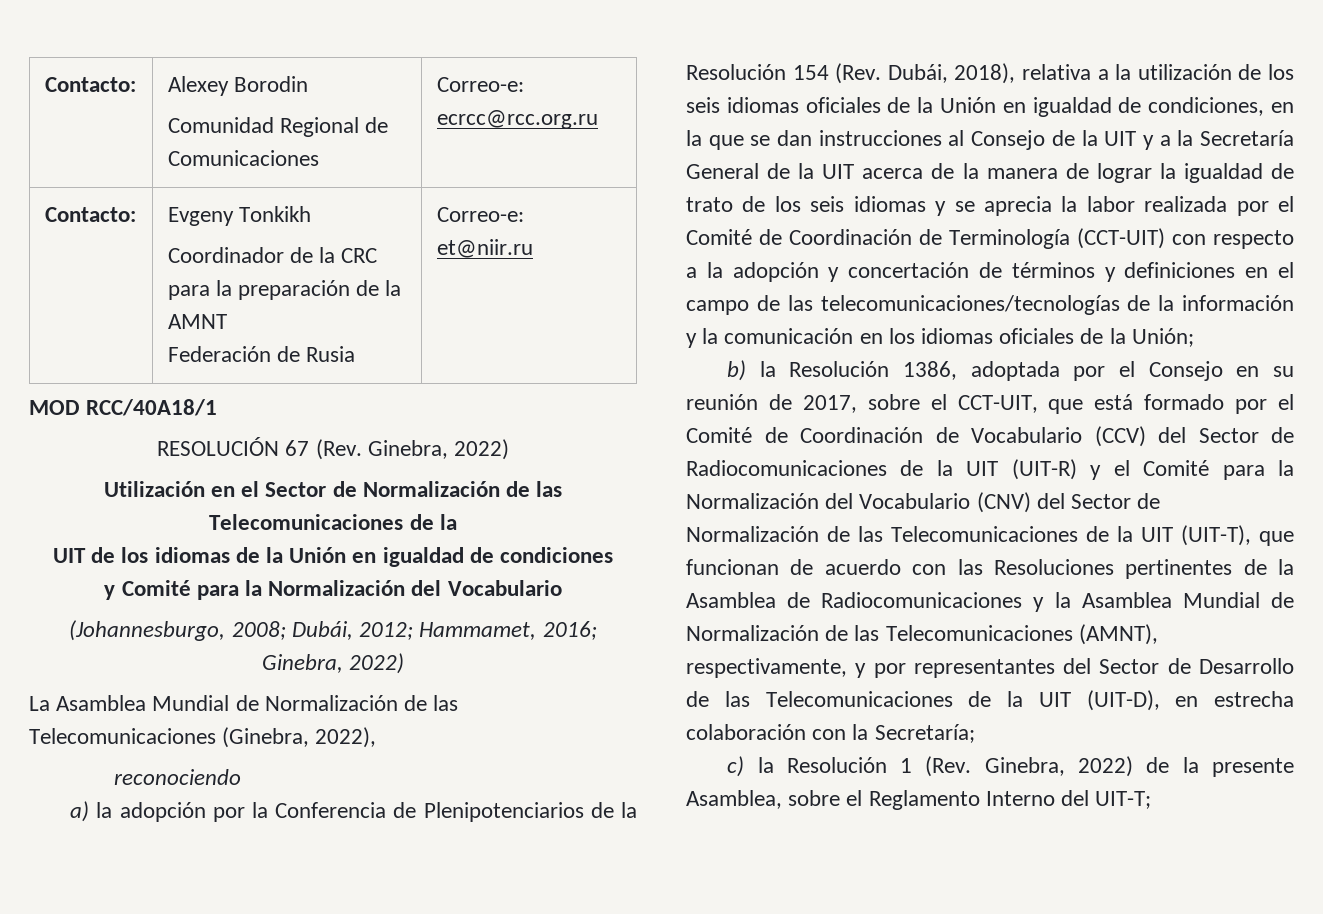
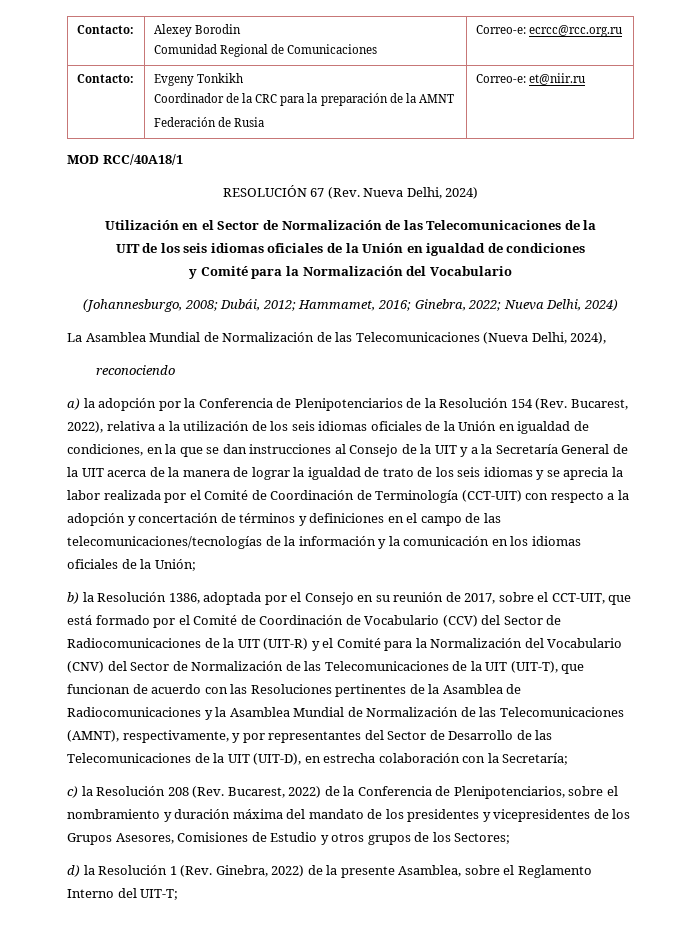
[367,439,509,460] Ginebra, 2022) -> [363,187,479,199] Nueva Delhi, 2024)
[154,547,230,563] idiomas -> [183,243,324,253] seis idiomas oficiales
[349,653,405,674] 2022) -> [468,299,618,311] 2022; Nueva Delhi, 2024)
[222,727,377,748] (Ginebra, 2022), -> [483,332,607,344] (Nueva Delhi, 2024),
[887,63,1016,84] Dubái, 2018), -> [570,399,628,410] [67,421,103,433] Bucarest, 2022),
(887, 765) none -> [167,786,618,799] [67,809,631,822] [67,832,511,845] [67,865,168,877] 208 (Rev. Bucarest, 2022) de la Conferencia de Plenipotenciarios, sobre el nombramiento y duración máxima del mandato de los presidentes y vicepresidentes de los Grupos Asesores, Comisiones de Estudio y otros grupos de los Sectores; // d) la Resolución

